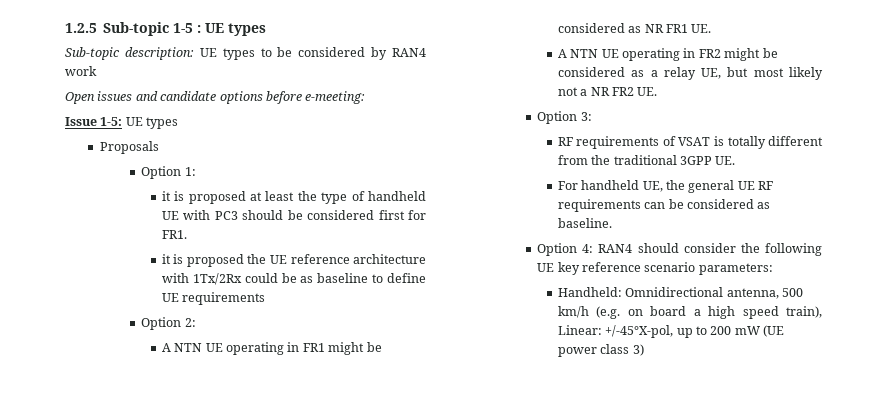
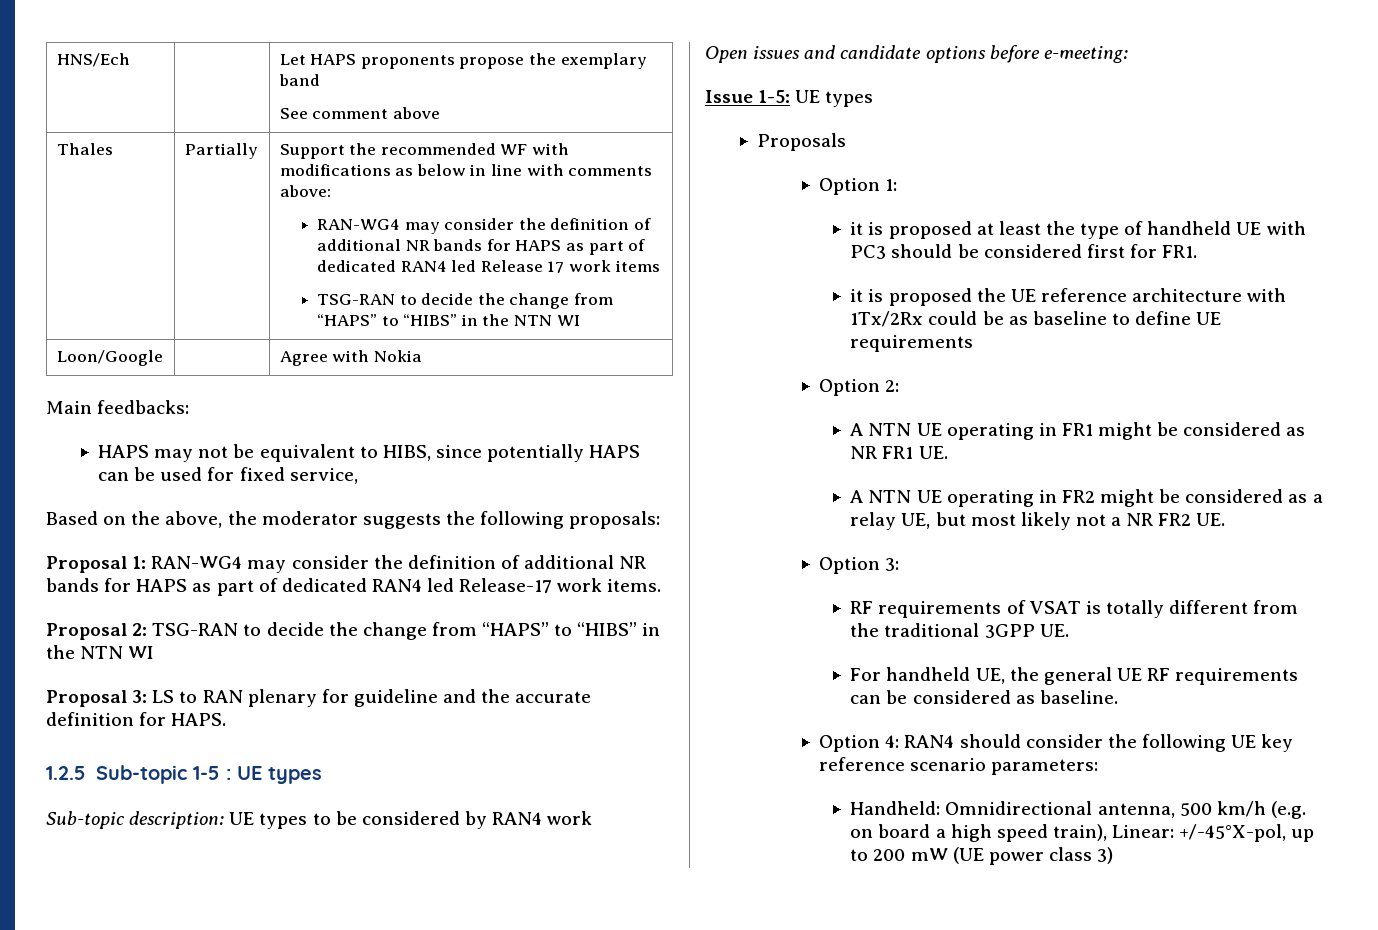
(65, 28) none -> [56,53,130,67] [279,53,647,69] [278,74,320,86] [279,107,440,119] [56,143,113,155] [184,143,258,159] [279,143,569,159] [279,164,653,176] [279,185,331,197] [316,218,651,234] [316,239,646,255] [316,260,660,273] [316,293,613,309] [316,314,580,326] [56,350,163,366] [279,350,422,366] [46,400,190,414] [97,444,641,462] [97,467,358,484] [46,511,661,529] [46,555,647,573] [46,578,662,596] [46,622,661,640] [46,645,155,659] [46,689,592,707] [46,712,227,726] HNS/Ech | | Let HAPS proponents propose the exemplary band // See comment above // Thales | Partially | Support the recommended WF with modifications as below in line with comments above: // RAN-WG4 may consider the definition of additional NR bands for HAPS as part of dedicated RAN4 led Release 17 work items // TSG-RAN to decide the change from “HAPS” to “HIBS” in the NTN WI // Loon/Google | | Agree with Nokia // Main feedbacks: // HAPS may not be equivalent to HIBS, since potentially HAPS can be used for fixed service, // Based on the above, the moderator suggests the following proposals: // Proposal 1: RAN-WG4 may consider the definition of additional NR bands for HAPS as part of dedicated RAN4 led Release-17 work items. // Proposal 2: TSG-RAN to decide the change from “HAPS” to “HIBS” in the NTN WI // Proposal 3: LS to RAN plenary for guideline and the accurate definition for HAPS. //

